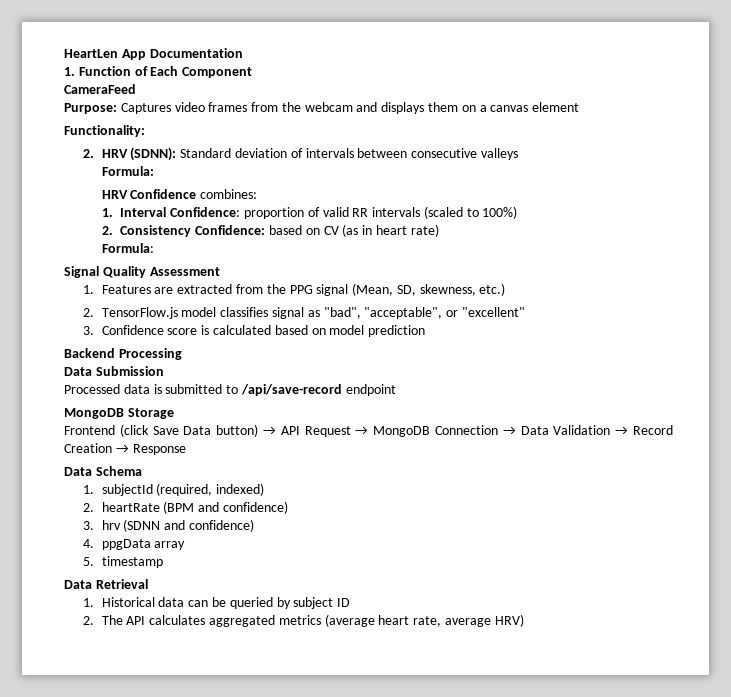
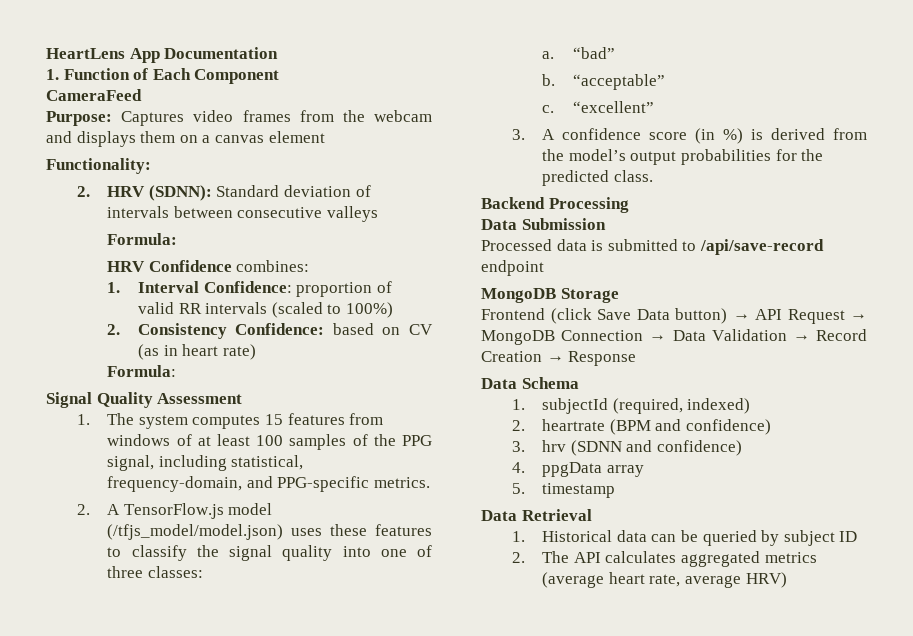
[64,49,118,58] HeartLen -> [46,48,125,59] HeartLens
[101,283,506,296] [82,308,94,317] Features are extracted from the PPG signal (Mean, SD, skewness, etc.) // 2. -> [107,413,384,429] [107,434,432,450] [107,455,304,471] [107,476,431,492] [76,504,121,515] The system computes 15 features from windows of at least 100 samples of the PPG signal, including statistical, frequency-domain, and PPG-specific metrics. // 2. A
[220,307,525,319] [82,325,426,337] classifies signal as "bad", "acceptable", or "excellent" // 3. Confidence score is calculated based on model prediction -> [107,524,432,540] [107,545,432,561] [107,566,203,578] [542,47,615,59] [542,74,665,90] [542,101,654,113] [511,128,867,144] [542,149,824,165] [542,170,653,186] (/tfjs_model/model.json) uses these features to classify the signal quality into one of three classes: // a. “bad” // b. “acceptable” // c. “excellent” // 3. A confidence score (in %) is derived from the model’s output probabilities for the predicted class.
[101,502,160,512] heartRate -> [542,419,606,431] heartrate

